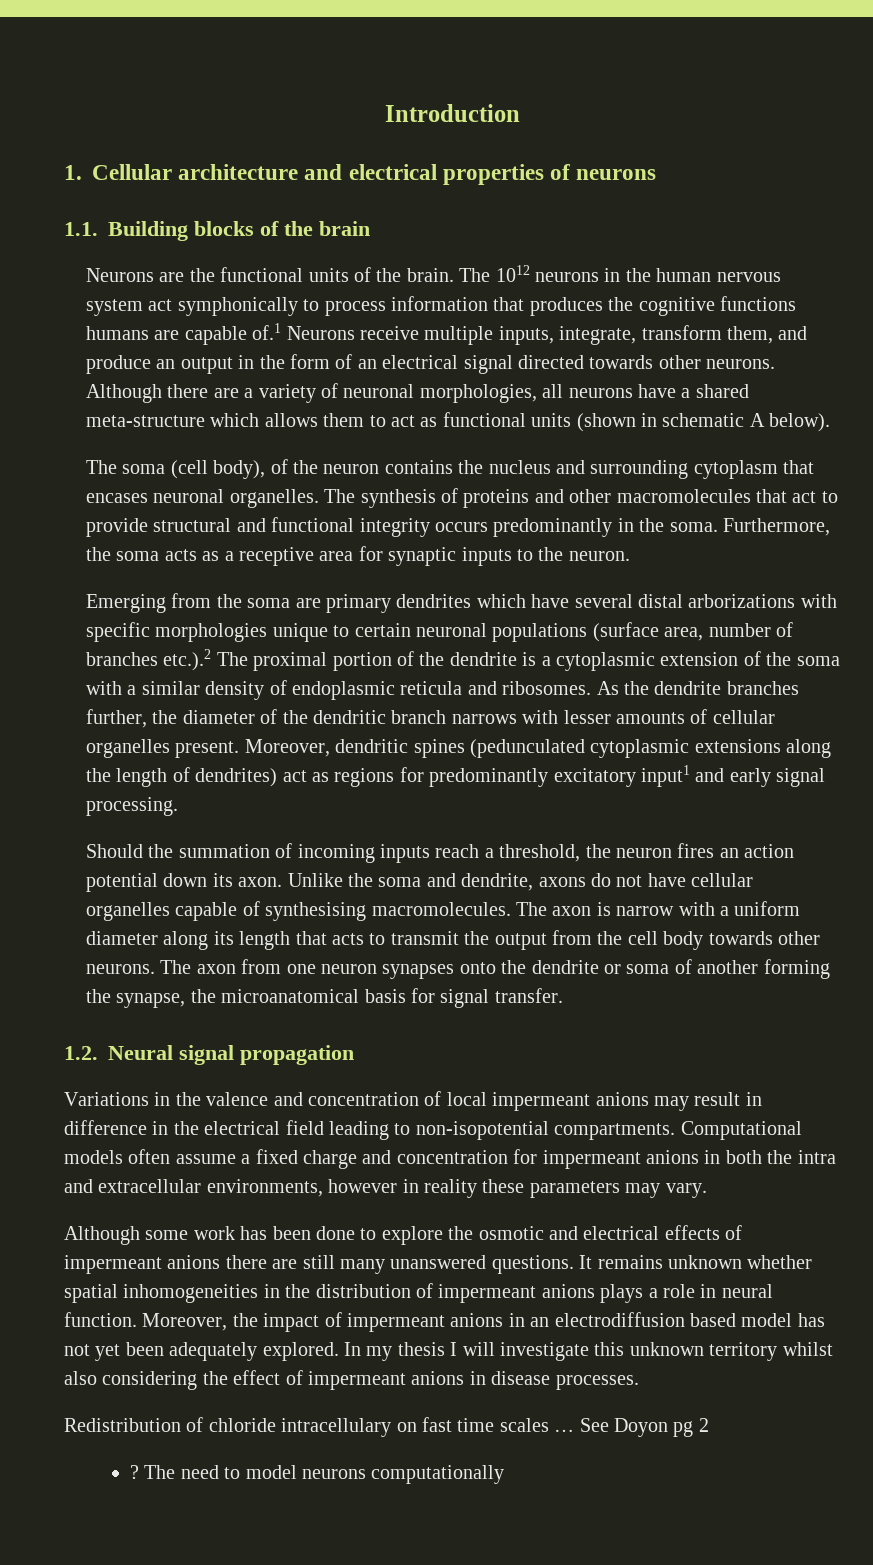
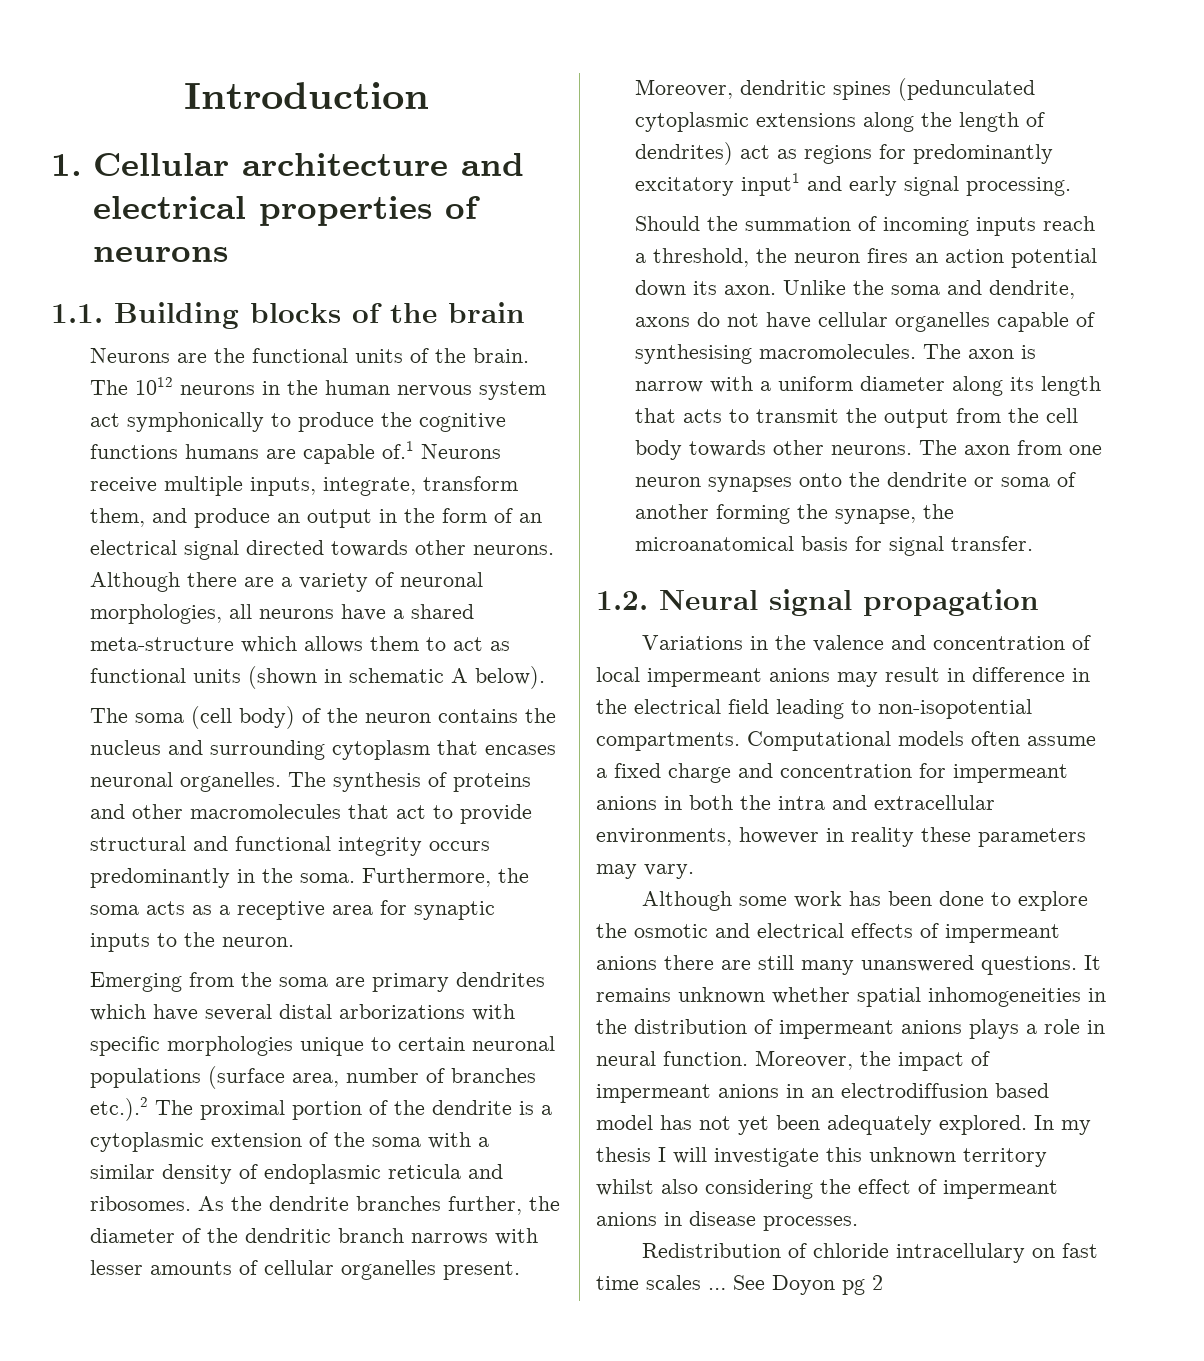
[324,296,603,316] process information that produces -> [298,412,375,432] produce
[213,460,266,479] body), -> [239,706,296,729] body)
[130,1465,505,1484] // ? The need to model neurons computationally -> (883, 1282) none

